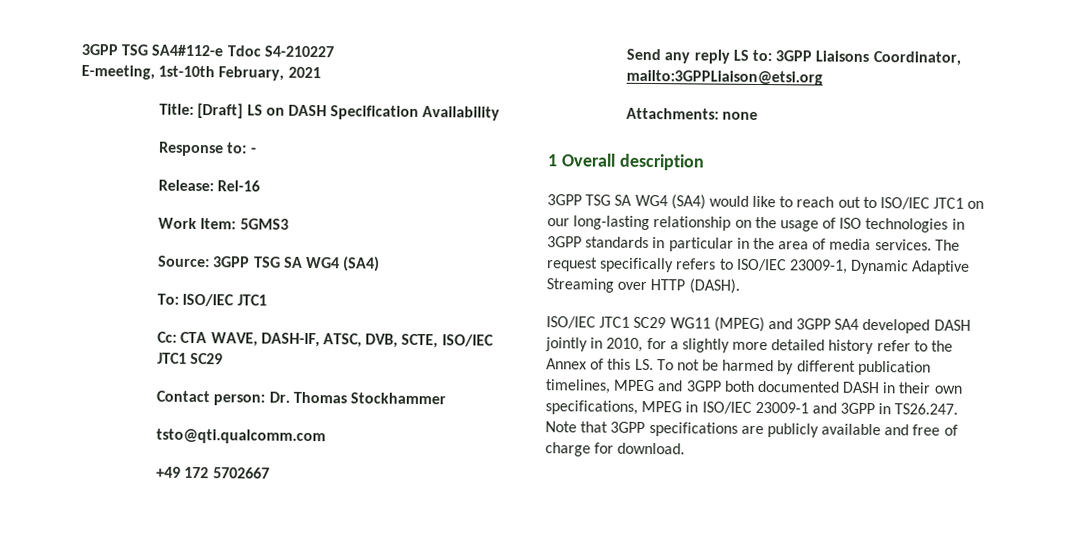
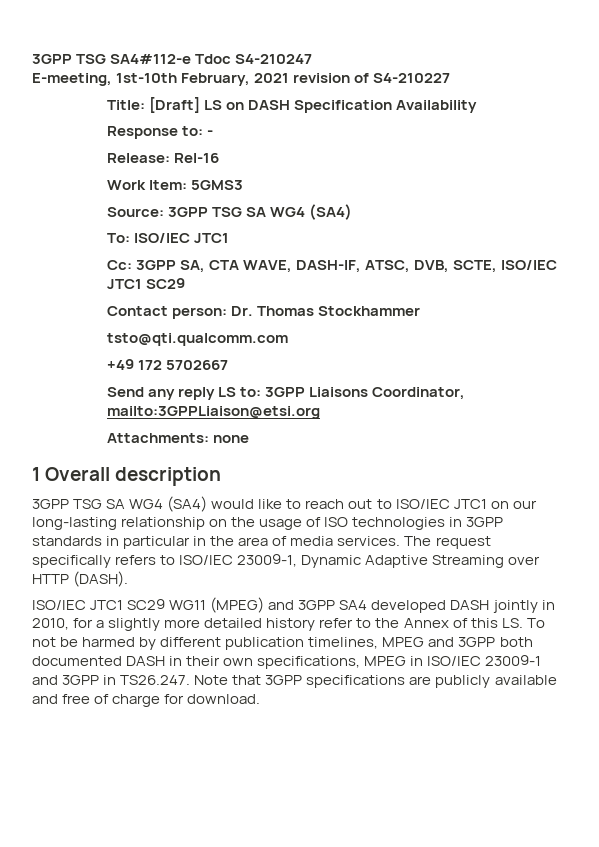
[263,45,334,58] S4-210227 -> [235,54,313,64] S4-210247
(321, 72) none -> [293,73,451,83] revision of S4-210227
(178, 337) none -> [135,260,205,273] 3GPP SA,

